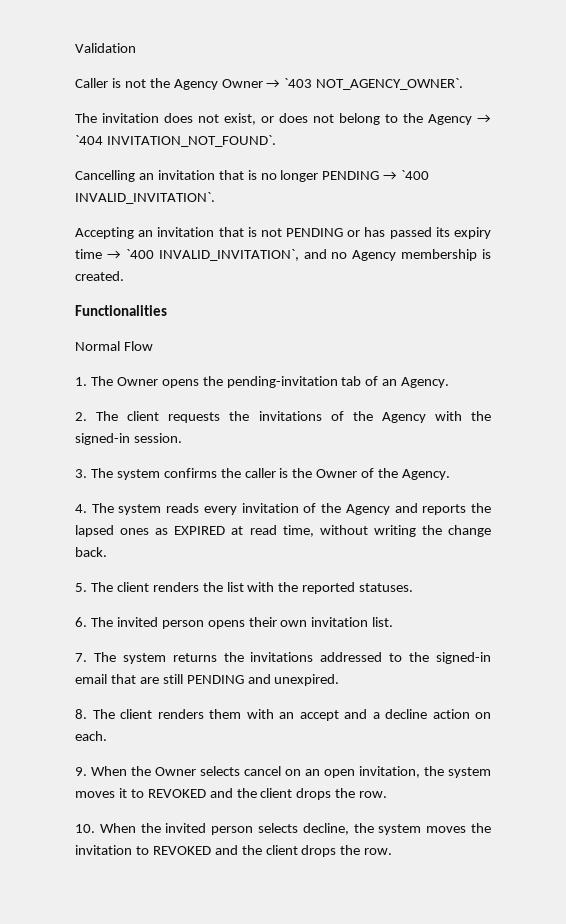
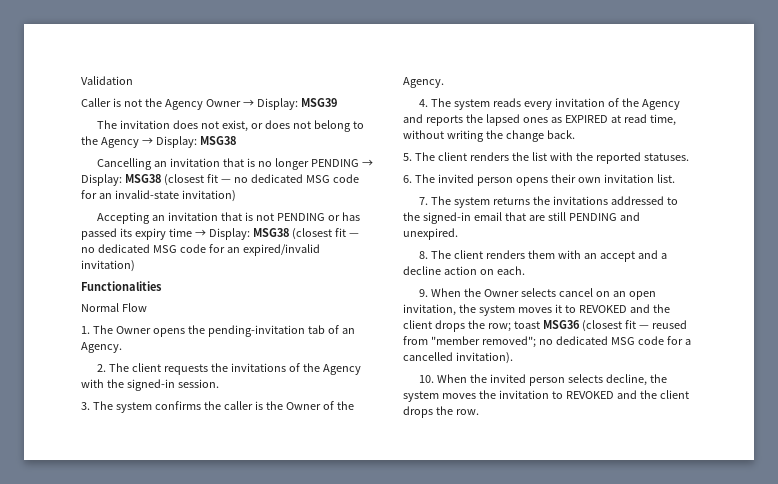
[284,78,464,90] `403 NOT_AGENCY_OWNER`. -> [256,98,337,110] Display: MSG39
[75,135,276,147] `404 INVITATION_NOT_FOUND`. -> [155,136,236,148] Display: MSG38
[401,170,430,180] [75,192,215,204] `400 INVALID_INVITATION`. -> [81,174,359,186] [81,190,236,202] Display: MSG38 (closest fit — no dedicated MSG code for an invalid-state invitation)
[125,249,491,261] [75,271,124,281] `400 INVALID_INVITATION`, and no Agency membership is created. -> [208,228,359,240] [81,244,320,256] [81,260,135,272] Display: MSG38 (closest fit — no dedicated MSG code for an expired/invalid invitation)
[359,791,388,798] row. -> [487,320,687,332] [403,336,691,348] [403,352,513,364] row; toast MSG36 (closest fit — reused from "member removed"; no dedicated MSG code for a cancelled invitation).

